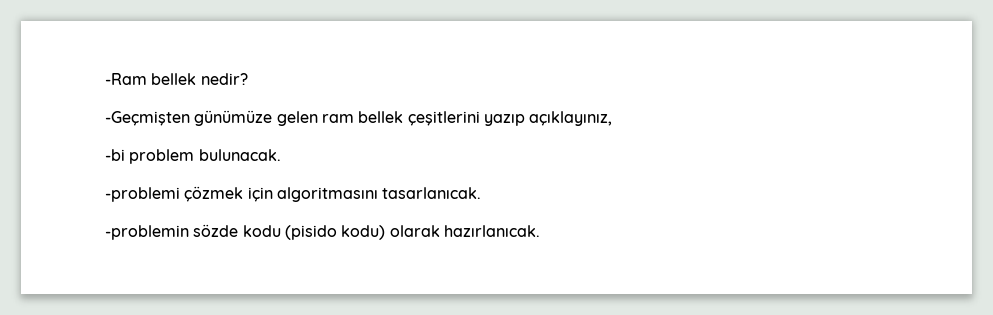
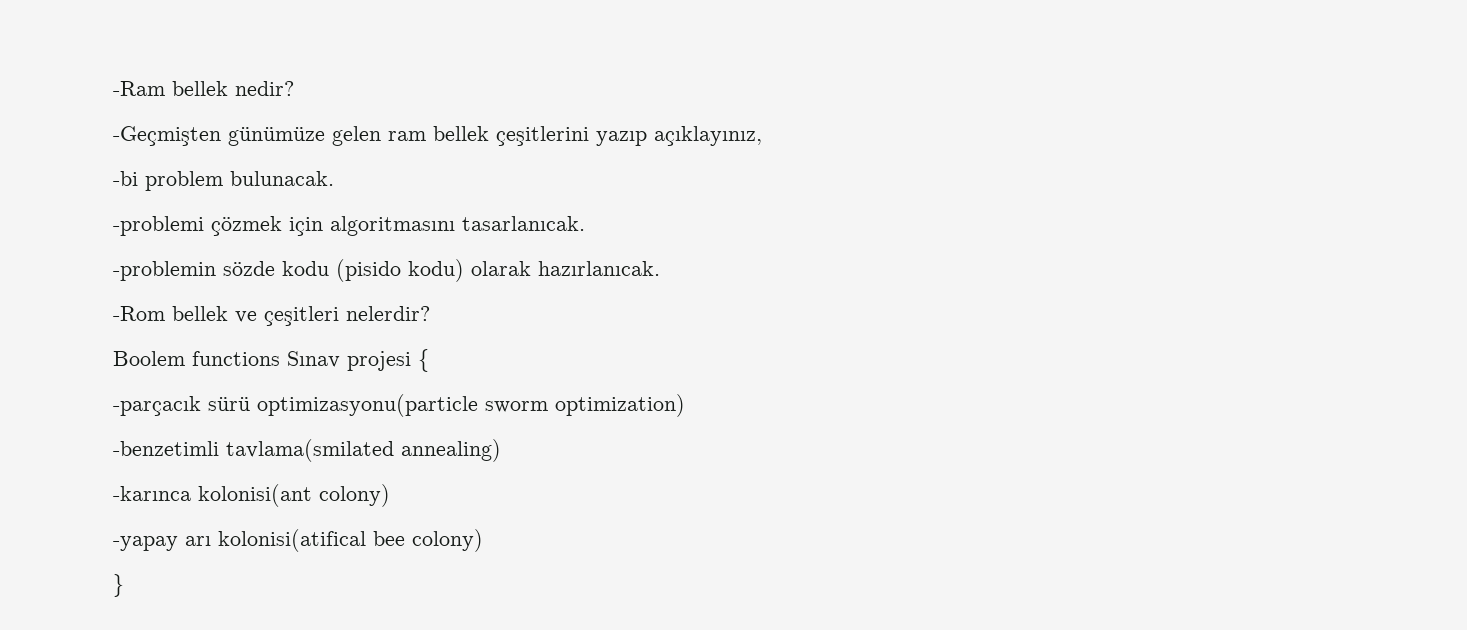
(540, 231) none -> [113,306,430,326] [113,349,429,372] [113,394,685,417] [113,439,501,462] [113,484,390,507] [113,529,483,552] [113,574,124,597] // -Rom bellek ve çeşitleri nelerdir? // Boolem functions Sınav projesi { // -parçacık sürü optimizasyonu(particle sworm optimization) // -benzetimli tavlama(smilated annealing) // -karınca kolonisi(ant colony) // -yapay arı kolonisi(atifical bee colony) // }

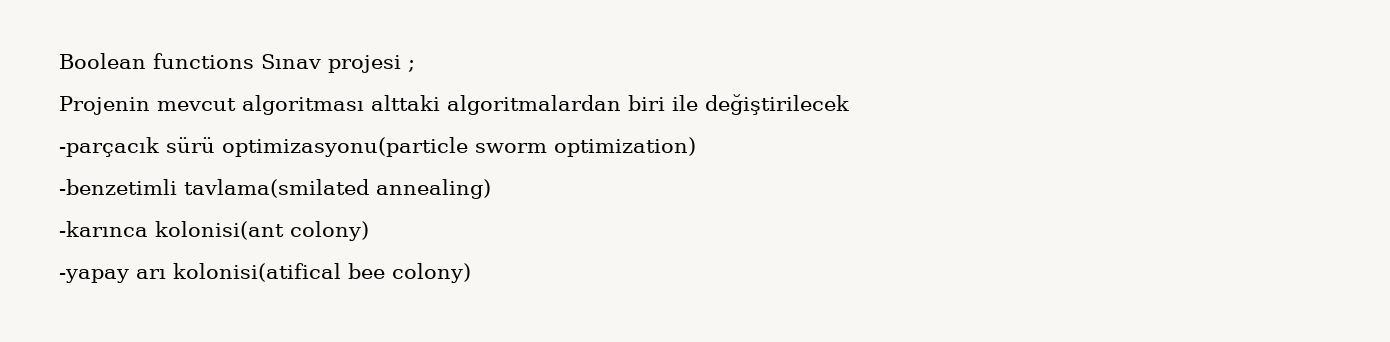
[113,81,294,96] [113,126,762,146] [113,171,334,191] [113,216,585,236] [113,259,660,282] [113,306,430,326] [113,349,429,372] -Ram bellek nedir? // -Geçmişten günümüze gelen ram bellek çeşitlerini yazıp açıklayınız, // -bi problem bulunacak. // -problemi çözmek için algoritmasını tasarlanıcak. // -problemin sözde kodu (pisido kodu) olarak hazırlanıcak. // -Rom bellek ve çeşitleri nelerdir? // Boolem functions Sınav projesi { -> [59,53,415,73] [59,94,849,115] Boolean functions Sınav projesi ; // Projenin mevcut algoritması alttaki algoritmalardan biri ile değiştirilecek
[113,574,124,597] // } -> (471, 273) none

